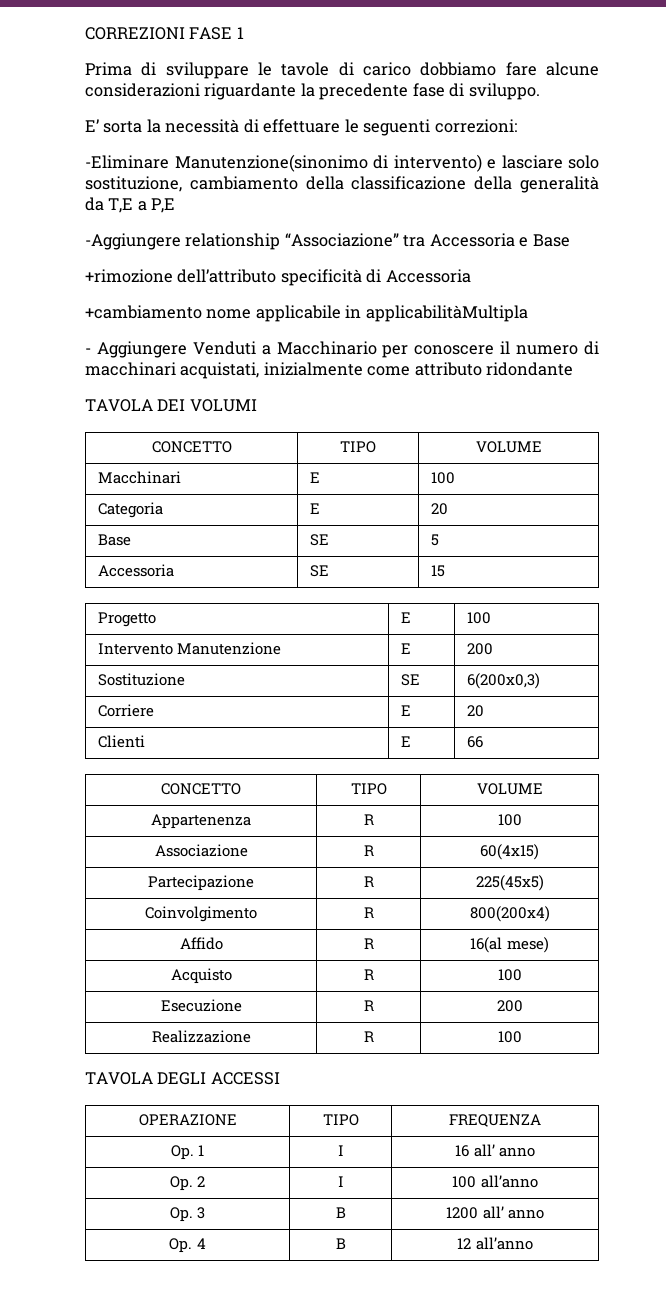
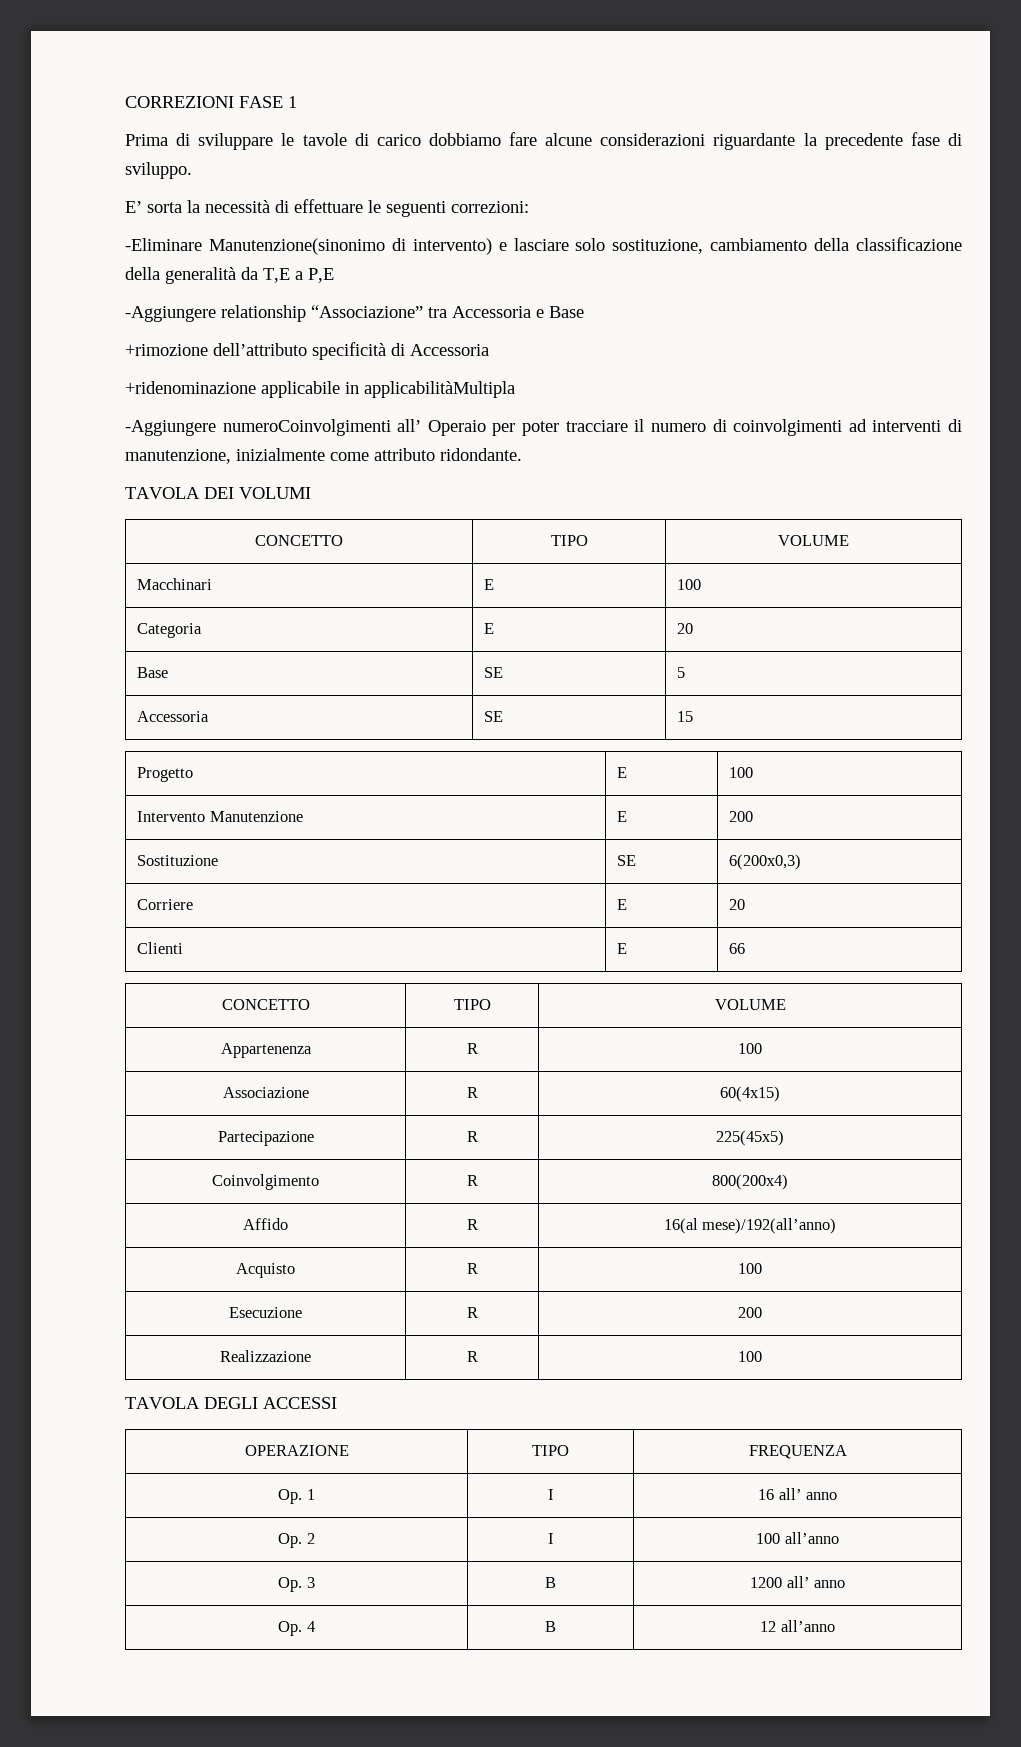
[85,305,252,319] +cambiamento nome -> [125,381,256,394] +ridenominazione
[85,341,600,358] [85,362,260,379] - Aggiungere Venduti a Macchinario per conoscere il numero di macchinari acquistati, -> [125,419,963,436] [125,449,231,464] -Aggiungere numeroCoinvolgimenti all’ Operaio per poter tracciare il numero di coinvolgimenti ad interventi di manutenzione,
[486,362,574,376] ridondante -> [440,448,522,461] ridondante.
[506,937,549,953] mese) -> [702,1218,837,1234] mese)/192(all’anno)

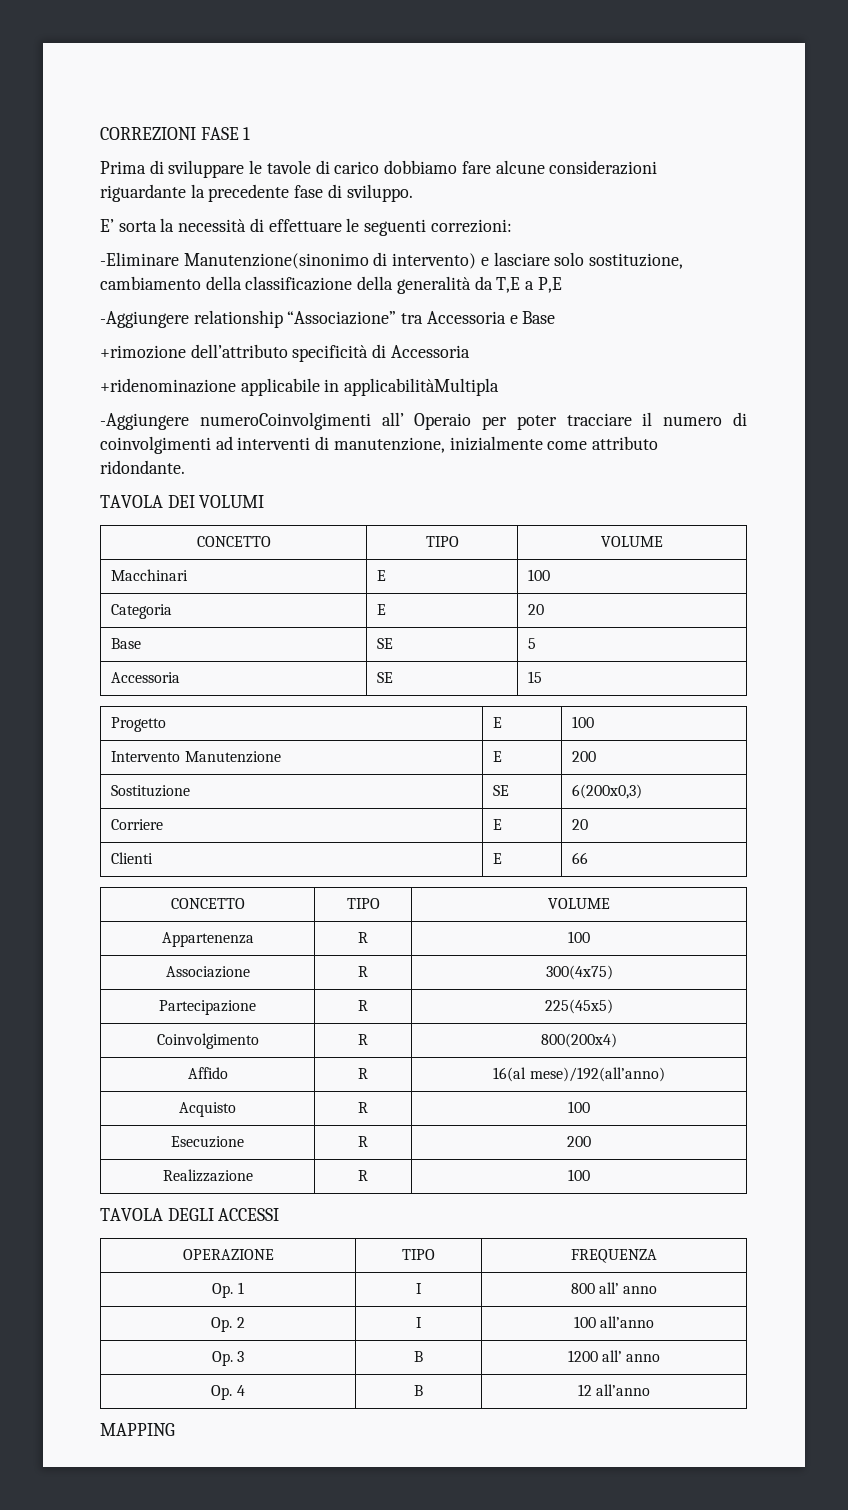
[720,1086,780,1102] 60(4x15) -> [545,965,613,980] 300(4x75)
[758,1489,775,1500] 16 -> [570,1283,595,1294] 800
(835, 1626) none -> [100,1423,175,1436] // MAPPING

